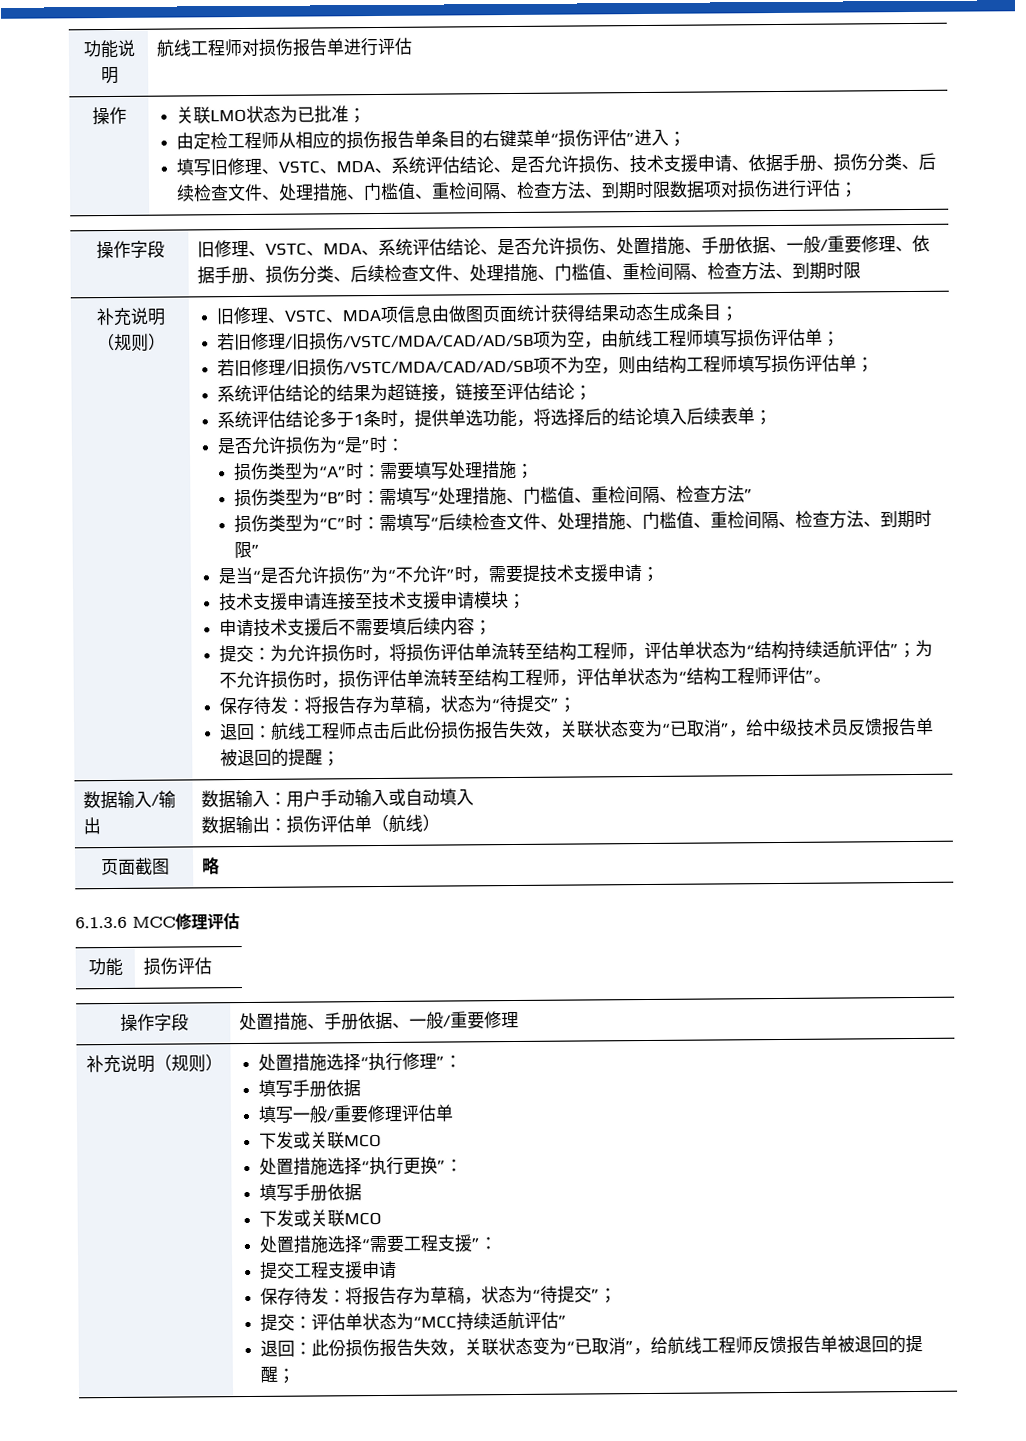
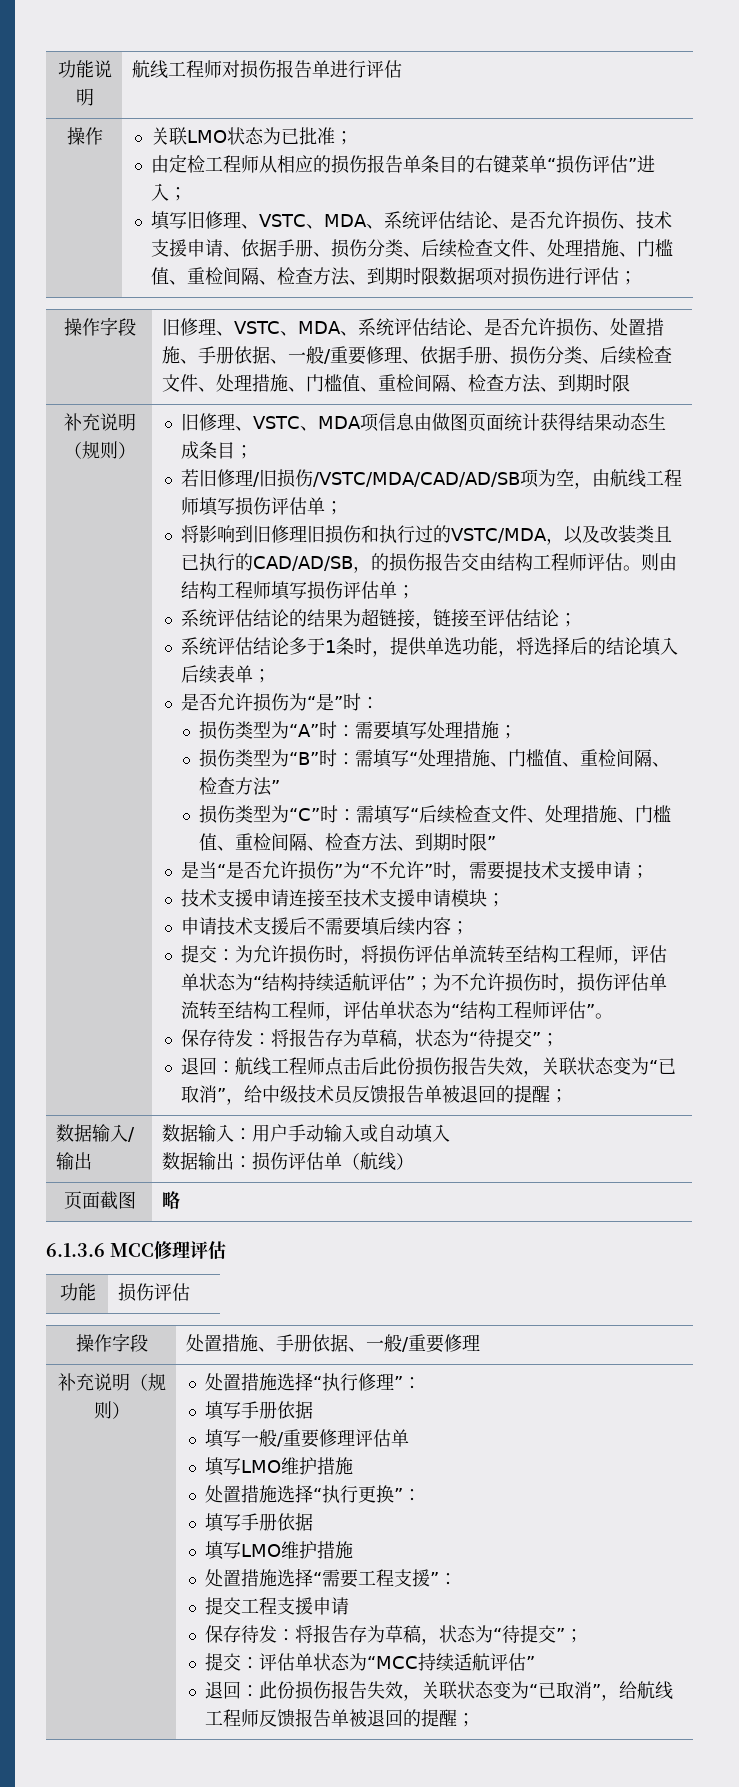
[217,356,620,377] 若旧修理/旧损伤/VSTC/MDA/CAD/AD/SB项不为空， -> [181,525,673,545] [181,552,642,573] 将影响到旧修理旧损伤和执行过的VSTC/MDA，以及改装类且已执行的CAD/AD/SB，的损伤报告交由结构工程师评估。
[259,1131,383,1149] 下发或关联MCO -> [205,1457,354,1476] 填写LMO维护措施
[259,1209,383,1227] 下发或关联MCO -> [205,1541,354,1560] 填写LMO维护措施

